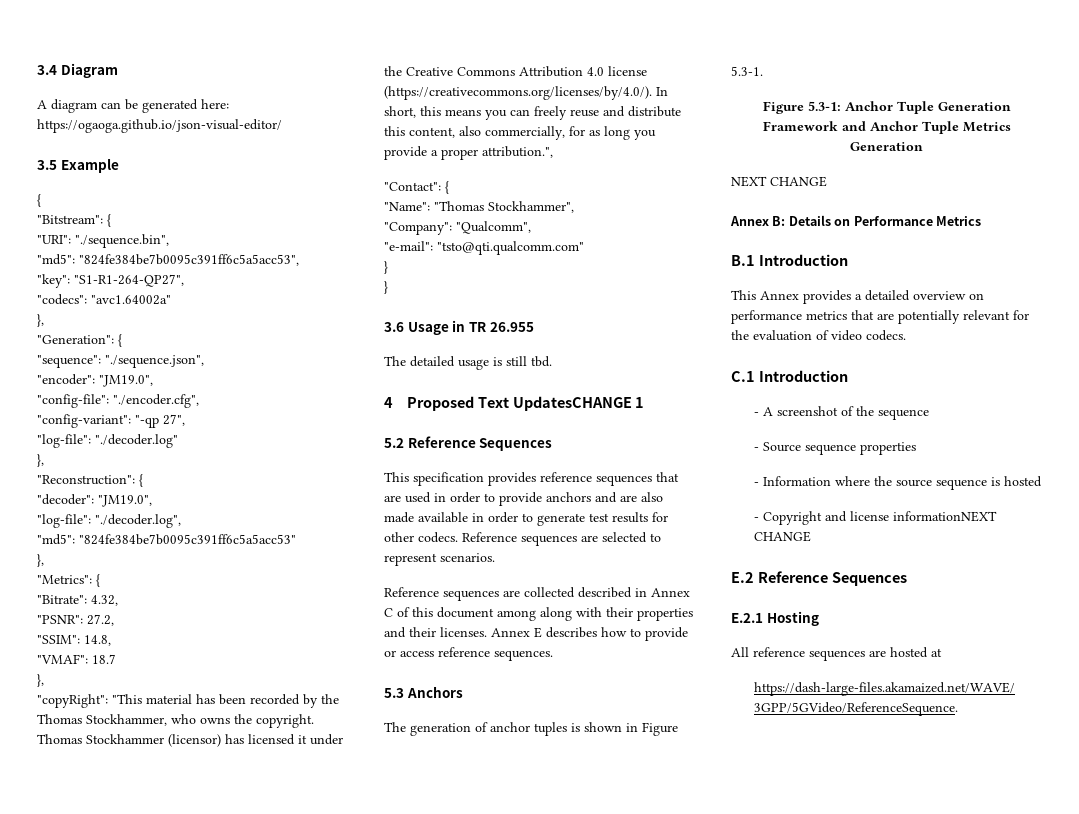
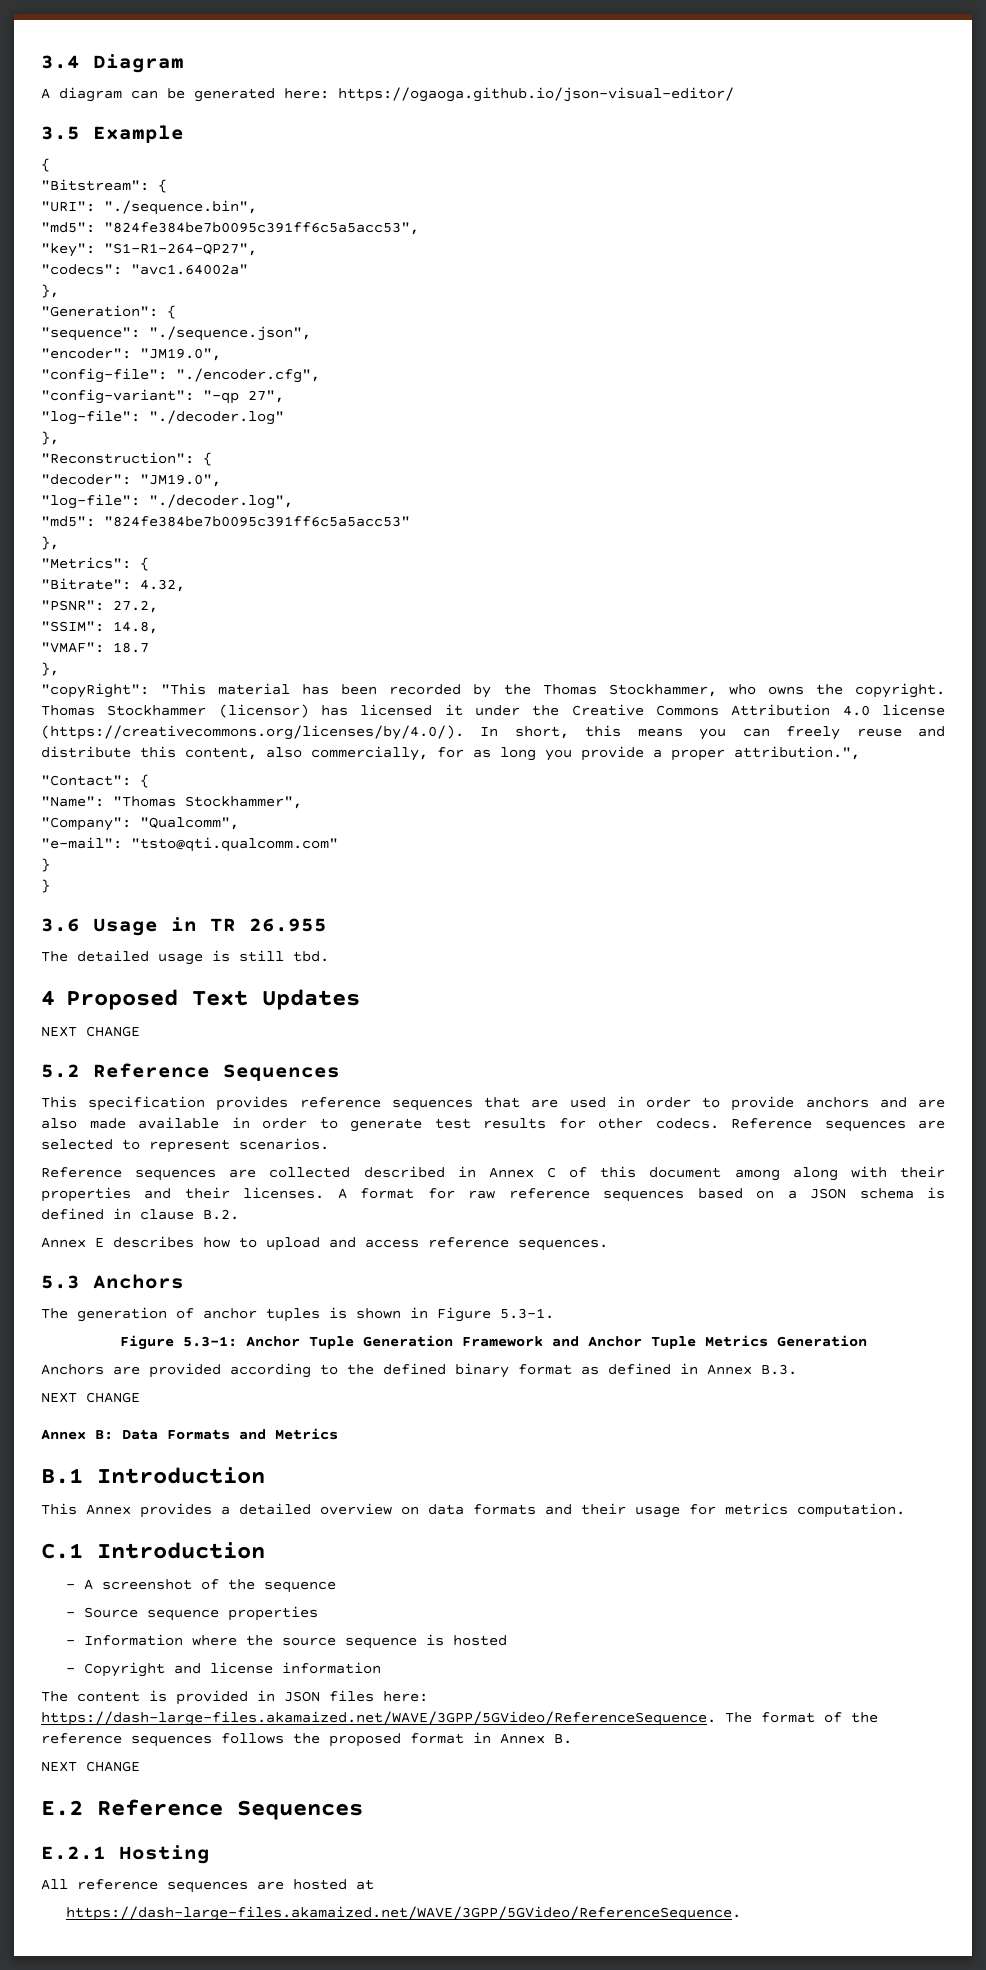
[512,396,645,411] UpdatesCHANGE 1 -> [261,989,360,1010] [41,1026,140,1037] Updates // NEXT CHANGE
(487, 632) none -> [337,1187,945,1202] [41,1208,239,1220] A format for raw reference sequences based on a JSON schema is defined in clause B.2. //
[645,627,688,641] [384,650,396,657] provide or -> [266,1237,356,1251] upload and
(923, 146) none -> [41,1363,797,1378] // Anchors are provided according to the defined binary format as defined in Annex B.3.
[788,215,933,226] Details on Performance -> [122,1429,266,1440] Data Formats and
[731,310,1029,324] [731,330,906,341] performance metrics that are potentially relevant for the evaluation of video codecs. -> [428,1503,905,1518] data formats and their usage for metrics computation.
[892,511,997,522] informationNEXT -> [281,1662,381,1674] [41,1690,428,1705] [41,1711,878,1726] [41,1732,572,1747] [41,1761,77,1772] information // The content is provided in JSON files here: https://dash-large-files.akamaized.net/WAVE/3GPP/5GVideo/ReferenceSequence. The format of the reference sequences follows the proposed format in Annex B. // NEXT

